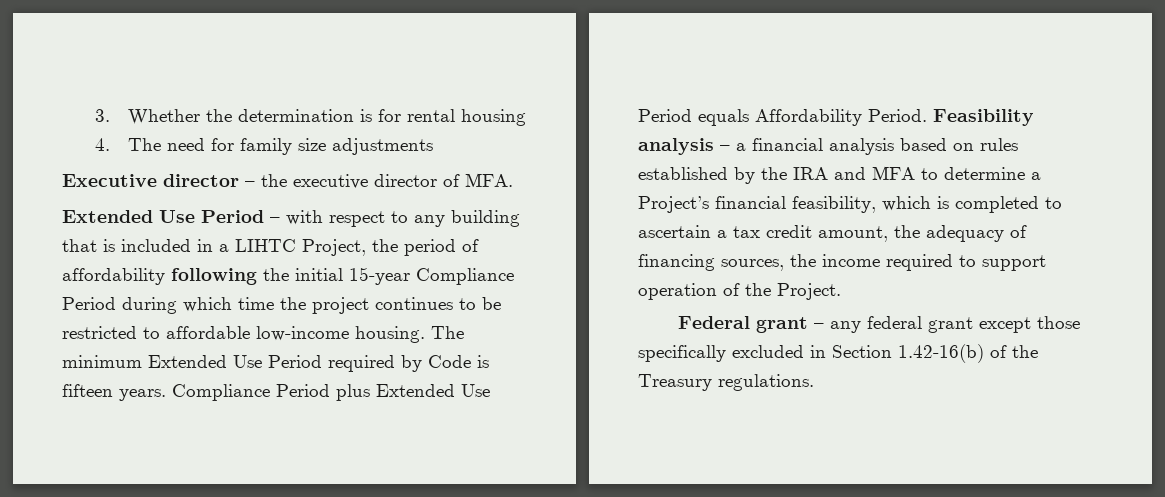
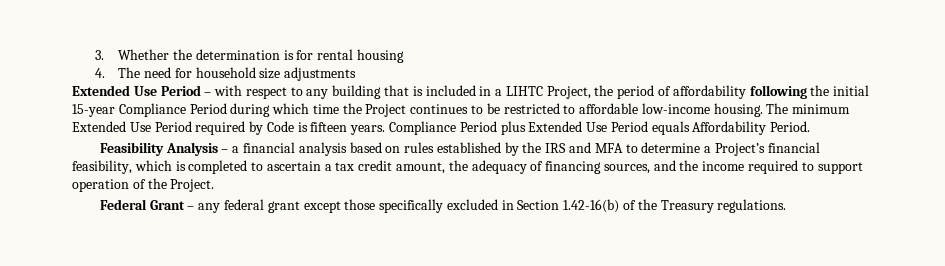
[239,138,292,155] family -> [195,67,256,78] household
[62,173,513,189] // Executive director – the executive director of MFA. -> (357, 74) none
[312,297,369,314] project -> [365,104,407,117] Project
[933,109,1034,126] [638,138,714,155] Feasibility analysis -> [99,142,218,156] // Feasibility Analysis
[793,167,828,180] IRA -> [545,143,567,153] IRS
(784, 265) none -> [653,160,676,171] and
[756,317,809,333] grant -> [149,200,185,210] Grant

